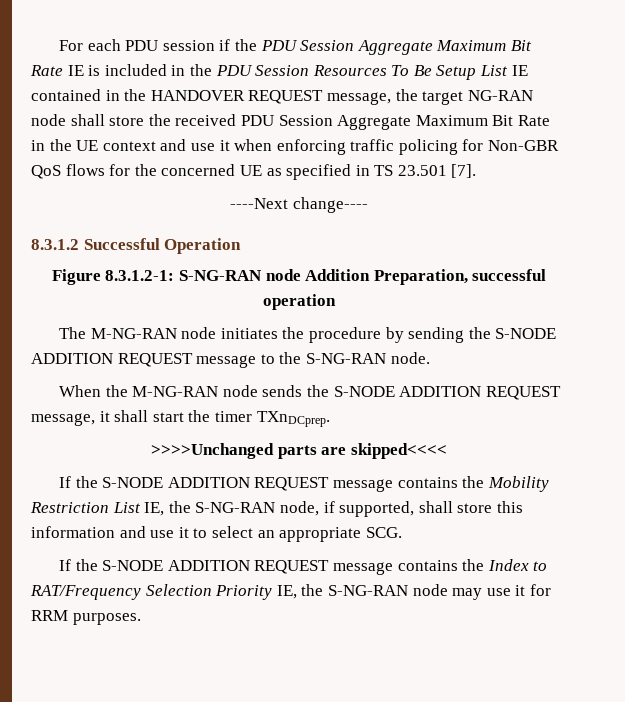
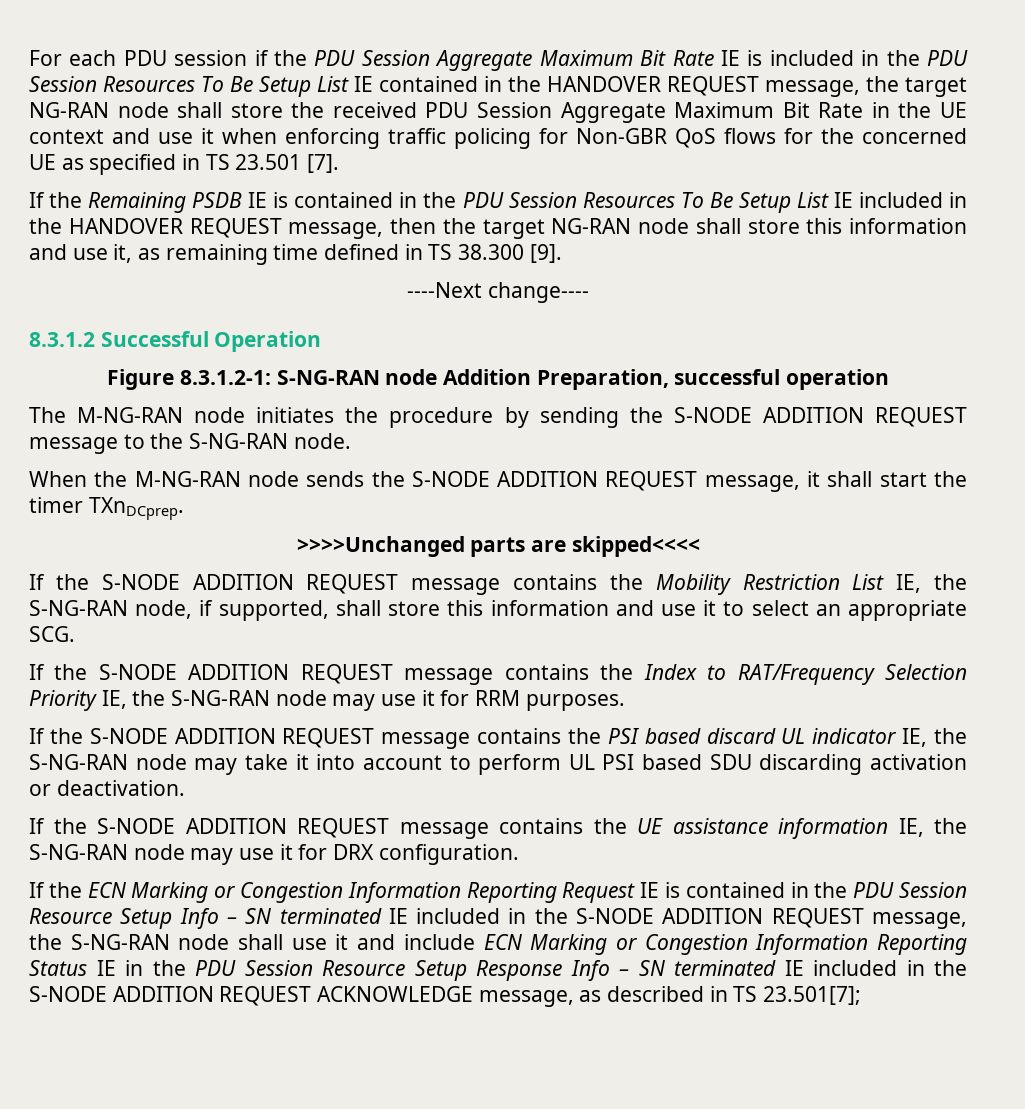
(477, 171) none -> [29,192,967,213] [29,218,967,239] [29,244,562,265] // If the Remaining PSDB IE is contained in the PDU Session Resources To Be Setup List IE included in the HANDOVER REQUEST message, then the target NG-RAN node shall store this information and use it, as remaining time defined in TS 38.300 [9].
(141, 619) none -> [29,728,968,749] [29,754,967,775] [29,780,185,796] [29,818,967,839] [29,844,519,865] [29,882,967,903] [29,908,967,929] [29,934,967,955] [29,960,967,981] [29,986,862,1007] // If the S-NODE ADDITION REQUEST message contains the PSI based discard UL indicator IE, the S-NG-RAN node may take it into account to perform UL PSI based SDU discarding activation or deactivation. // If the S-NODE ADDITION REQUEST message contains the UE assistance information IE, the S-NG-RAN node may use it for DRX configuration. // If the ECN Marking or Congestion Information Reporting Request IE is contained in the PDU Session Resource Setup Info – SN terminated IE included in the S-NODE ADDITION REQUEST message, the S-NG-RAN node shall use it and include ECN Marking or Congestion Information Reporting Status IE in the PDU Session Resource Setup Response Info – SN terminated IE included in the S-NODE ADDITION REQUEST ACKNOWLEDGE message, as described in TS 23.501[7];

